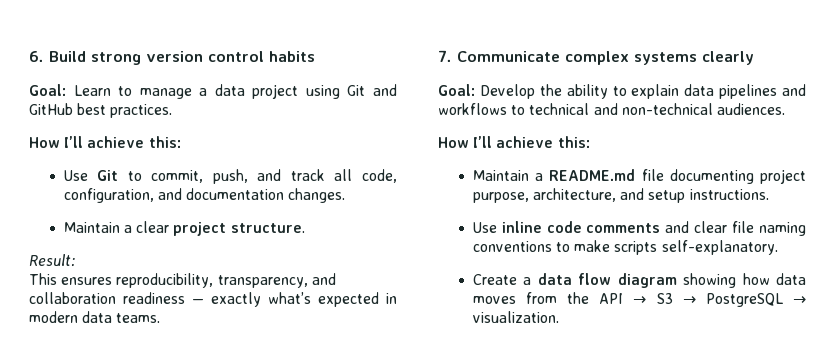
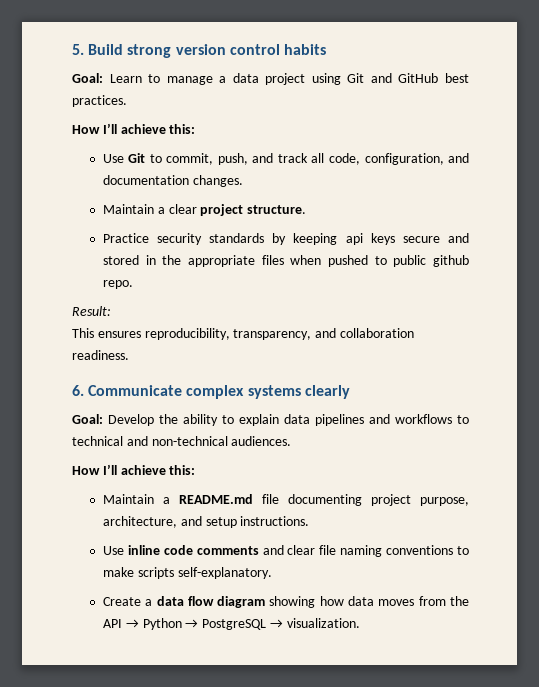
[29,51,44,62] 6. -> [72,44,84,55] 5.
(305, 228) none -> [102,233,470,245] [102,255,469,267] [102,280,133,289] // Practice security standards by keeping api keys secure and stored in the appropriate files when pushed to public github repo.
[123,292,397,307] [29,311,161,323] [438,50,452,62] readiness — exactly what’s expected in modern data teams. // 7. -> [72,350,129,360] [72,385,84,396] readiness. // 6.
[656,293,673,304] S3 -> [142,618,182,630] Python

